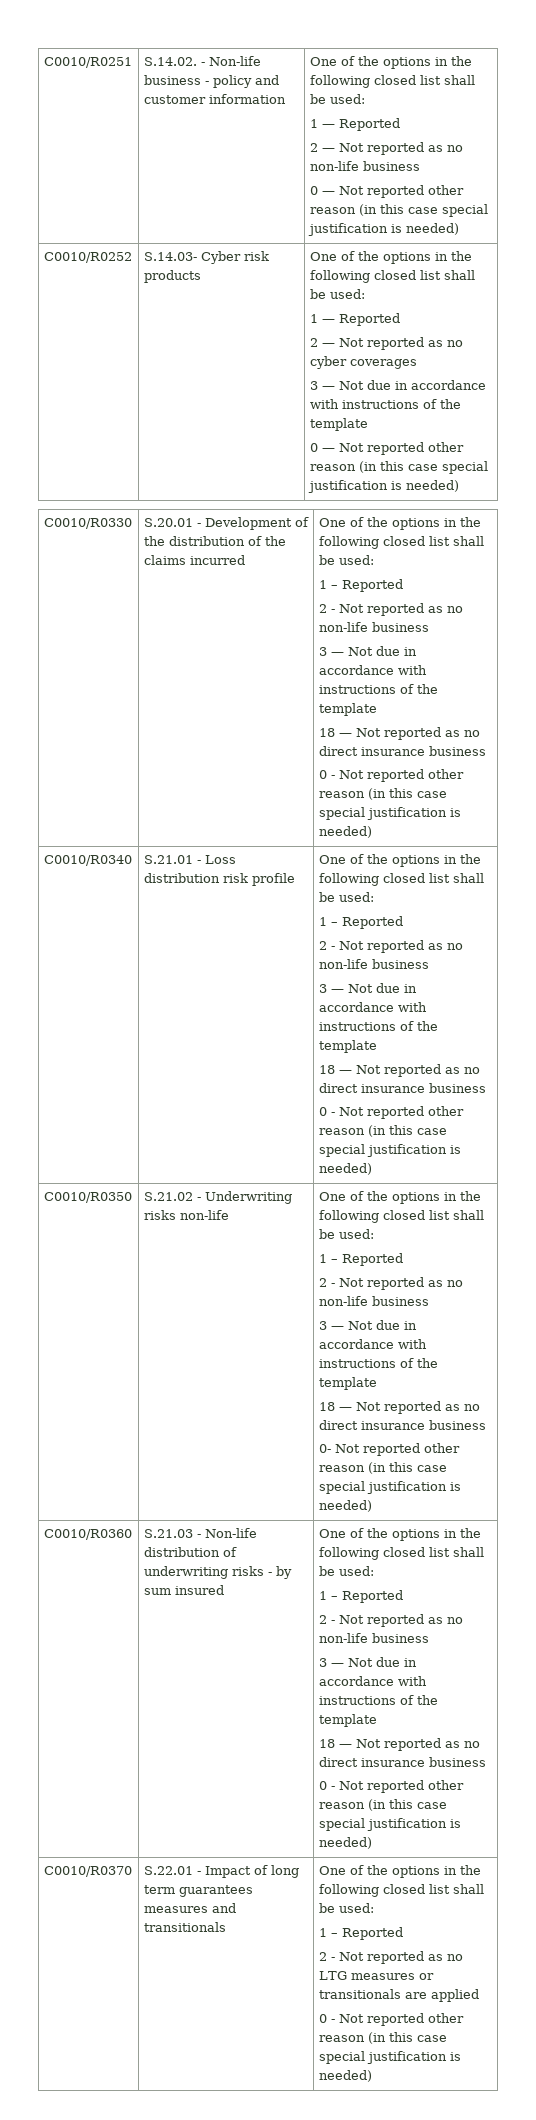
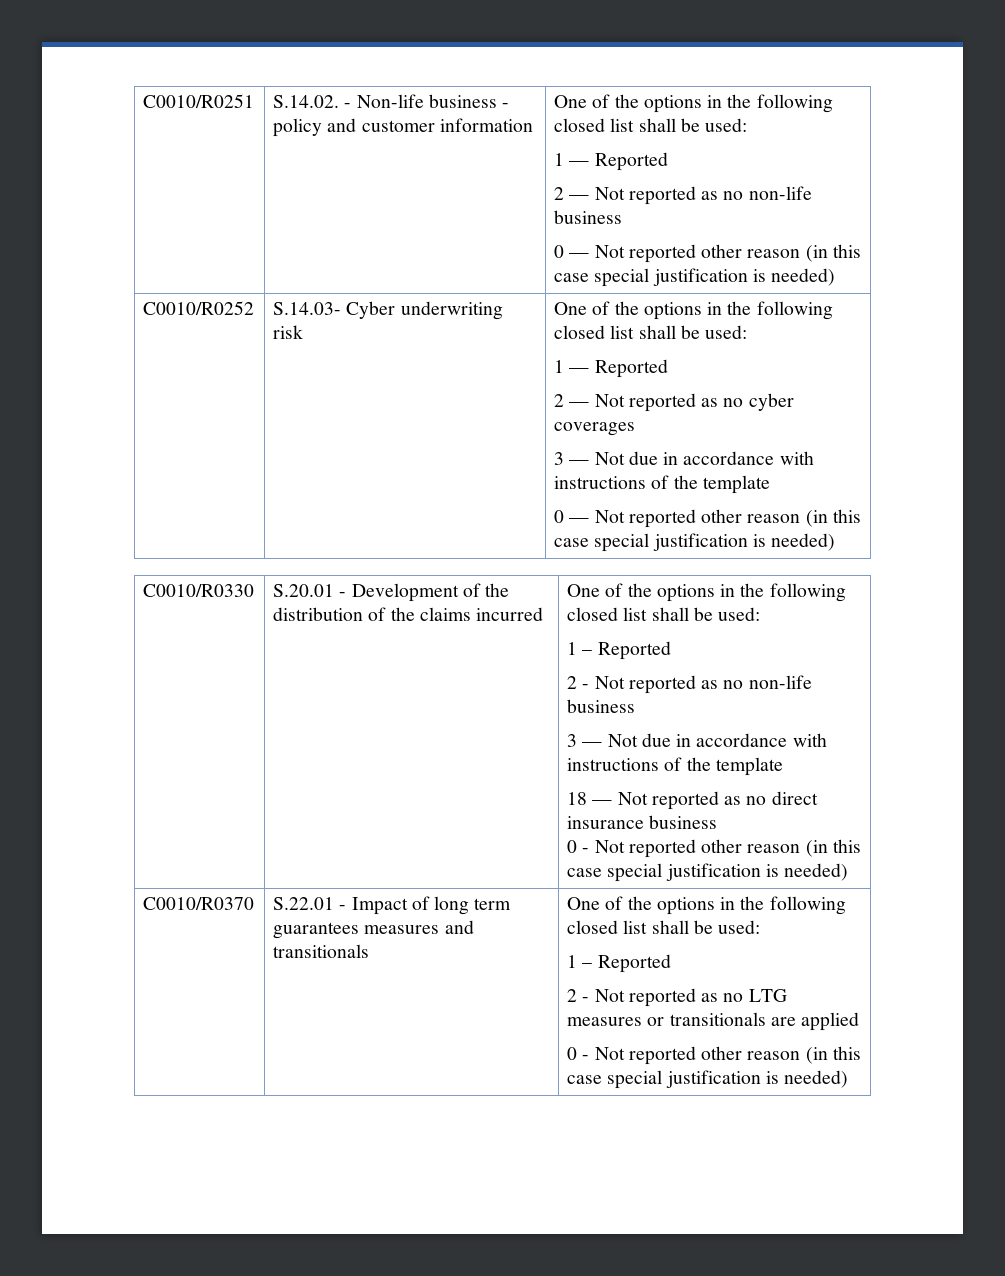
[243,251,269,261] [143,270,201,283] risk products -> [400,301,503,320] [273,325,304,339] underwriting risk
[43,855,132,866] [143,855,236,864] [143,873,295,886] [318,854,481,867] [318,873,484,886] [318,892,374,902] [318,916,403,929] [318,940,463,953] [318,959,429,969] [318,983,417,993] [318,1002,427,1012] [318,1021,438,1031] [318,1040,377,1053] [318,1064,480,1077] [318,1083,486,1093] [318,1106,464,1119] [318,1125,447,1137] [318,1144,461,1157] [318,1163,372,1175] [43,1192,132,1203] [143,1191,292,1204] [143,1210,229,1220] [318,1191,481,1204] [318,1210,484,1223] [318,1229,374,1239] [318,1253,403,1266] [318,1277,463,1290] [318,1296,429,1306] [318,1320,417,1330] [318,1339,427,1349] [318,1358,438,1368] [318,1377,377,1390] [318,1401,480,1414] [318,1420,486,1430] [318,1443,460,1456] [318,1462,447,1474] [318,1481,461,1494] [318,1500,372,1512] [43,1529,132,1540] [143,1528,257,1538] [143,1547,237,1557] [143,1566,292,1579] [143,1585,224,1595] [318,1528,481,1541] [318,1547,484,1560] [318,1566,374,1576] [318,1590,403,1603] [318,1614,463,1627] [318,1633,429,1643] [318,1657,417,1667] [318,1676,427,1686] [318,1695,438,1705] [318,1714,377,1727] [318,1738,480,1751] [318,1757,486,1767] [318,1780,464,1793] [318,1799,447,1811] [318,1818,461,1831] [318,1837,372,1849] // C0010/R0340 | S.21.01 - Loss distribution risk profile | One of the options in the following closed list shall be used: // 1 – Reported // 2 - Not reported as no non-life business // 3 — Not due in accordance with instructions of the template // 18 — Not reported as no direct insurance business // 0 - Not reported other reason (in this case special justification is needed) // C0010/R0350 | S.21.02 - Underwriting risks non-life | One of the options in the following closed list shall be used: // 1 – Reported // 2 - Not reported as no non-life business // 3 — Not due in accordance with instructions of the template // 18 — Not reported as no direct insurance business // 0- Not reported other reason (in this case special justification is needed) // C0010/R0360 | S.21.03 - Non-life distribution of underwriting risks - by sum insured | One of the options in the following closed list shall be used: // 1 – Reported // 2 - Not reported as no non-life business // 3 — Not due in accordance with instructions of the template // 18 — Not reported as no direct insurance business // 0 - Not reported other reason (in this case special justification is needed) -> (849, 872) none

